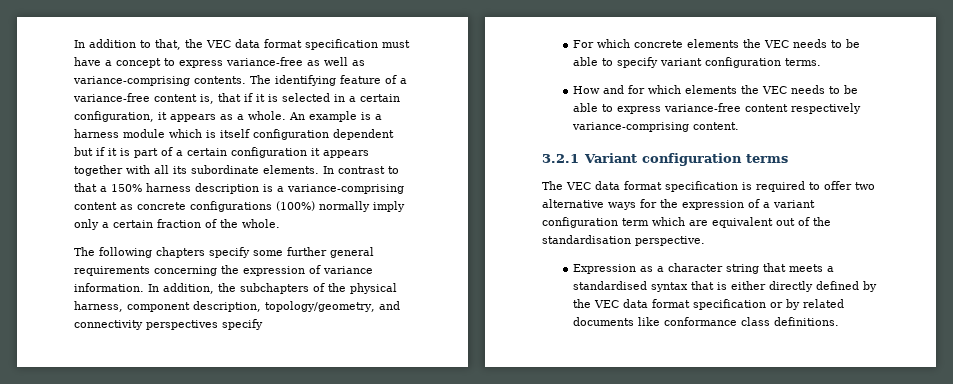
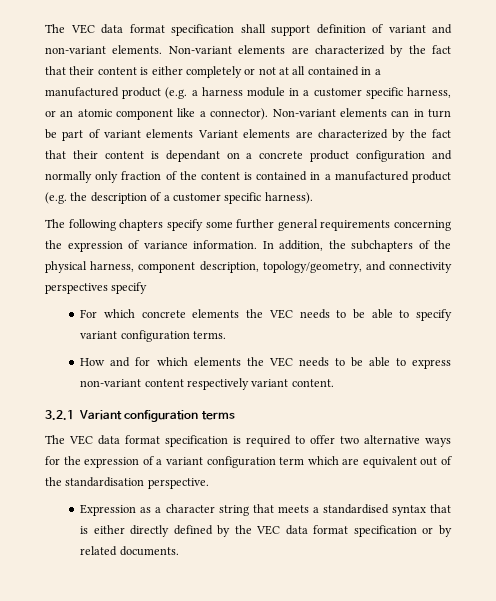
[74,39,410,50] [74,57,365,68] [73,75,407,86] [73,93,400,104] [74,111,382,122] [74,129,394,140] [74,147,369,158] [74,165,399,176] [74,183,404,194] [74,201,405,212] [74,219,280,230] In addition to that, the VEC data format specification must have a concept to express variance-free as well as variance-comprising contents. The identifying feature of a variance-free content is, that if it is selected in a certain configuration, it appears as a whole. An example is a harness module which is itself configuration dependent but if it is part of a certain configuration it appears together with all its subordinate elements. In contrast to that a 150% harness description is a variance-comprising content as concrete configurations (100%) normally imply only a certain fraction of the whole. -> [45,24,452,36] [45,45,451,57] [45,66,381,78] [45,87,451,99] [45,108,452,120] [45,129,452,141] [45,150,452,162] [45,171,452,183] [45,192,313,204] The VEC data format specification shall support definition of variant and non-variant elements. Non-variant elements are characterized by the fact that their content is either completely or not at all contained in a manufactured product (e.g. a harness module in a customer specific harness, or an atomic component like a connector). Non-variant elements can in turn be part of variant elements Variant elements are characterized by the fact that their content is dependant on a concrete product configuration and normally only fraction of the content is contained in a manufactured product (e.g. the description of a customer specific harness).
[663,103,741,112] variance-free -> [80,379,142,387] non-variant
[571,122,689,132] variance-comprising -> [251,379,289,387] variant
[572,317,839,326] documents like conformance class definitions. -> [119,546,179,556] documents.

